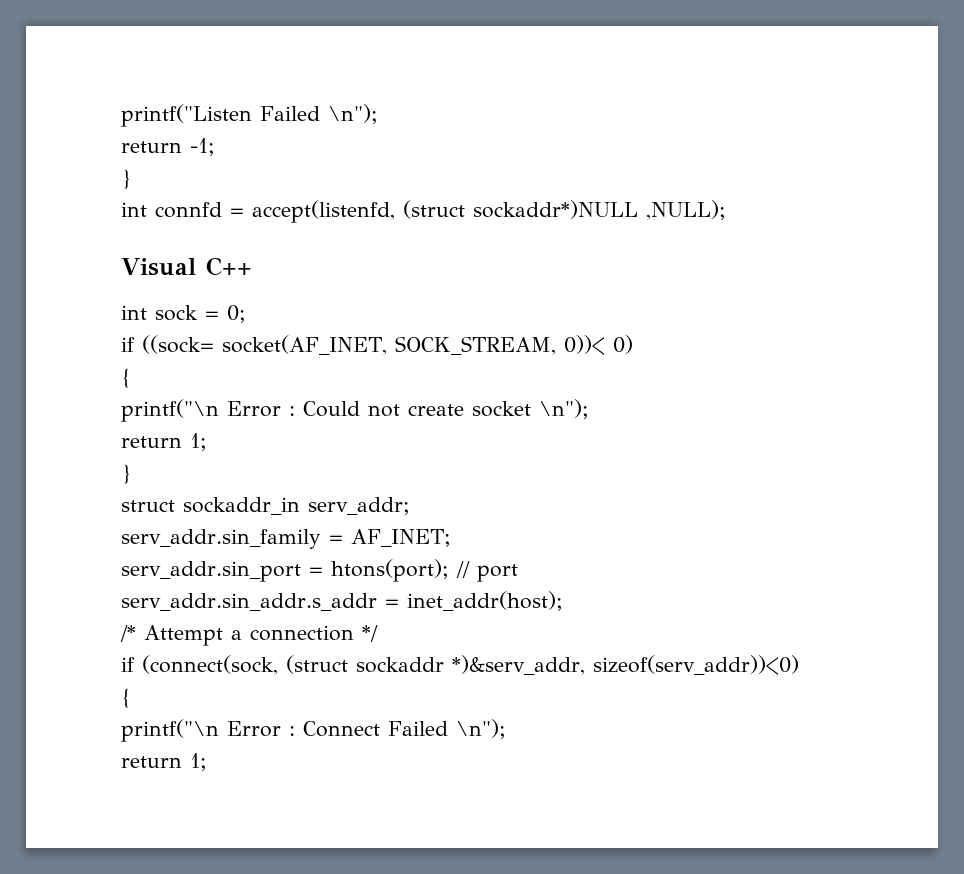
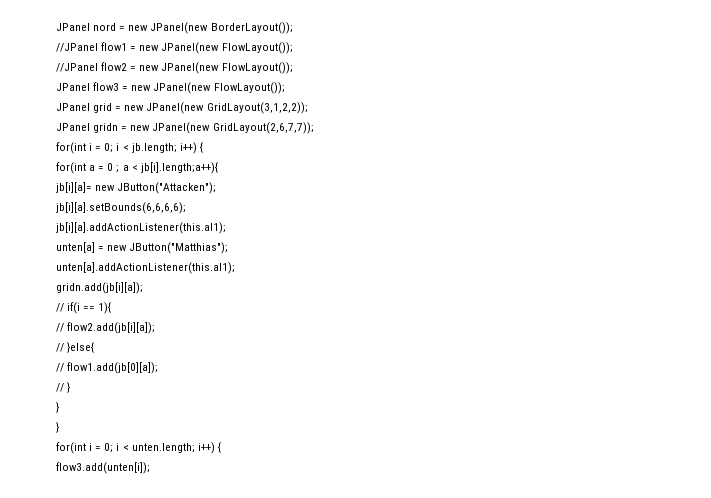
[121,104,378,127] [121,138,215,156] [121,169,132,189] [121,200,726,223] [121,257,252,276] [121,305,246,323] [121,335,633,355] [121,368,132,388] [121,399,589,422] [121,433,207,451] [121,464,132,484] [121,497,410,515] [121,529,451,549] [121,559,518,582] [121,591,563,611] [120,625,378,646] [121,655,799,675] [121,688,132,708] [121,719,506,742] [121,753,207,771] printf("Listen Failed \n"); // return -1; // } // int connfd = accept(listenfd, (struct sockaddr*)NULL ,NULL); // Visual C++ // int sock = 0; // if ((sock= socket(AF_INET, SOCK_STREAM, 0))< 0) // { // printf("\n Error : Could not create socket \n"); // return 1; // } // struct sockaddr_in serv_addr; // serv_addr.sin_family = AF_INET; // serv_addr.sin_port = htons(port); // port // serv_addr.sin_addr.s_addr = inet_addr(host); // /* Attempt a connection */ // if (connect(sock, (struct sockaddr *)&serv_addr, sizeof(serv_addr))<0) // { // printf("\n Error : Connect Failed \n"); // return 1; -> [56,22,293,34] [56,42,293,54] [56,62,293,74] [56,82,285,94] [56,102,308,114] [56,122,314,134] [56,142,203,154] [56,162,218,174] [56,182,217,194] [56,202,186,214] [56,222,226,234] [56,242,229,254] [56,262,235,274] [56,282,143,294] [56,302,112,314] [56,322,156,334] [56,342,95,353] [56,362,159,374] [56,382,71,393] [56,402,59,413] [56,422,59,433] [56,442,221,454] [56,462,150,474] JPanel nord = new JPanel(new BorderLayout()); // //JPanel flow1 = new JPanel(new FlowLayout()); // //JPanel flow2 = new JPanel(new FlowLayout()); // JPanel flow3 = new JPanel(new FlowLayout()); // JPanel grid = new JPanel(new GridLayout(3,1,2,2)); // JPanel gridn = new JPanel(new GridLayout(2,6,7,7)); // for(int i = 0; i < jb.length; i++) { // for(int a = 0 ; a < jb[i].length;a++){ // jb[i][a]= new JButton("Attacken"); // jb[i][a].setBounds(6,6,6,6); // jb[i][a].addActionListener(this.al1); // unten[a] = new JButton("Matthias"); // unten[a].addActionListener(this.al1); // gridn.add(jb[i][a]); // // if(i == 1){ // // flow2.add(jb[i][a]); // // }else{ // // flow1.add(jb[0][a]); // // } // } // } // for(int i = 0; i < unten.length; i++) { // flow3.add(unten[i]);

